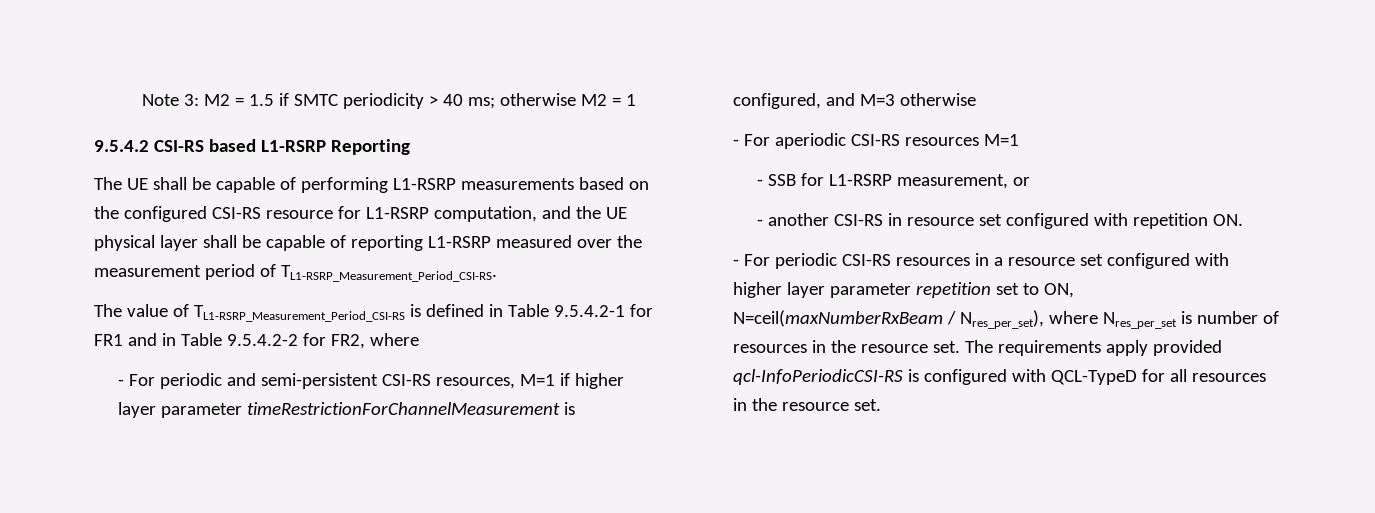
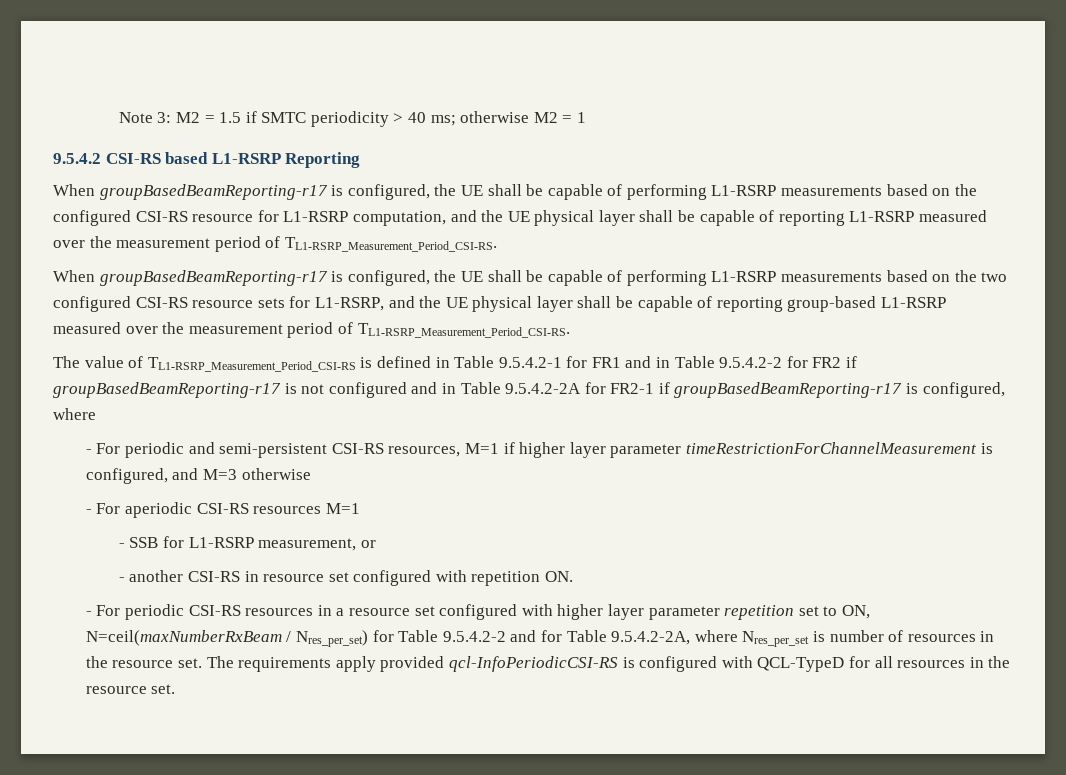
[94,177,122,190] The -> [53,184,457,200] When groupBasedBeamReporting-r17 is configured, the
(497, 273) none -> [53,270,1008,286] [53,296,947,312] [53,322,570,338] // When groupBasedBeamReporting-r17 is configured, the UE shall be capable of performing L1-RSRP measurements based on the two configured CSI-RS resource sets for L1-RSRP, and the UE physical layer shall be capable of reporting group-based L1-RSRP measured over the measurement period of TL1-RSRP_Measurement_Period_CSI-RS.
[330,334,365,349] FR2, -> [812,356,858,368] [53,382,1005,398] FR2 if groupBasedBeamReporting-r17 is not configured and in Table 9.5.4.2-2A for FR2-1 if groupBasedBeamReporting-r17 is configured,
[959,310,1044,329] Nres_per_set), -> [296,630,691,647] Nres_per_set) for Table 9.5.4.2-2 and for Table 9.5.4.2-2A,

